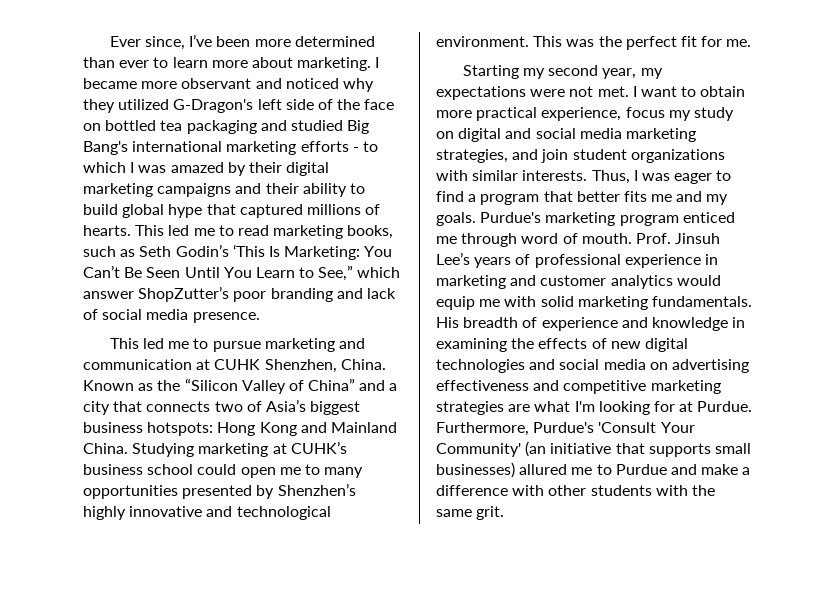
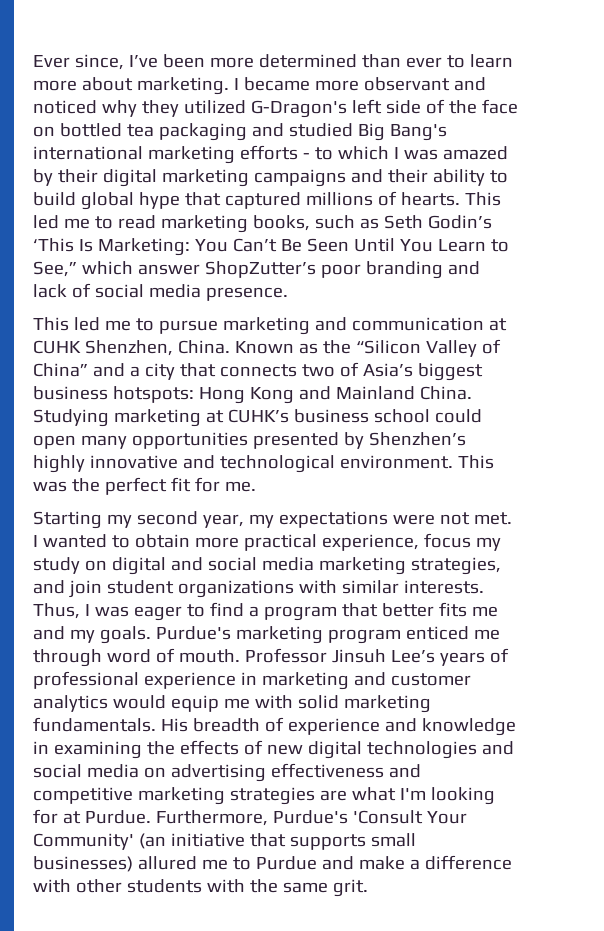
[279,464,320,475] me to -> (76, 442) none
[640,86,677,97] want -> [42,534,107,548] wanted
[635,233,671,244] Prof. -> [244,648,327,663] Professor

